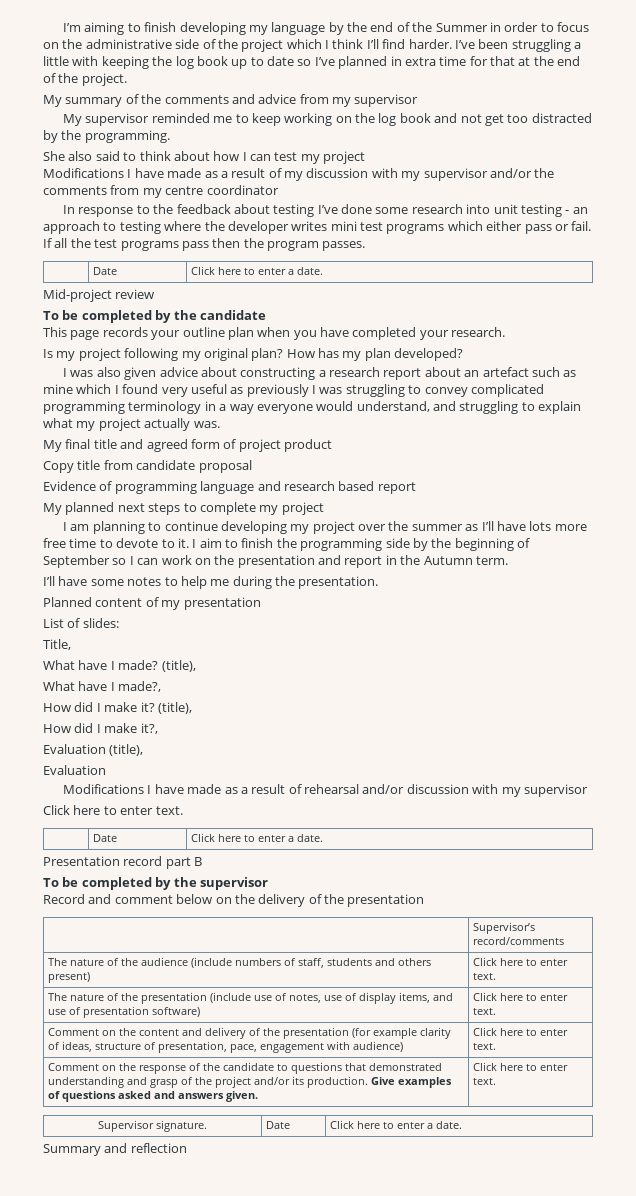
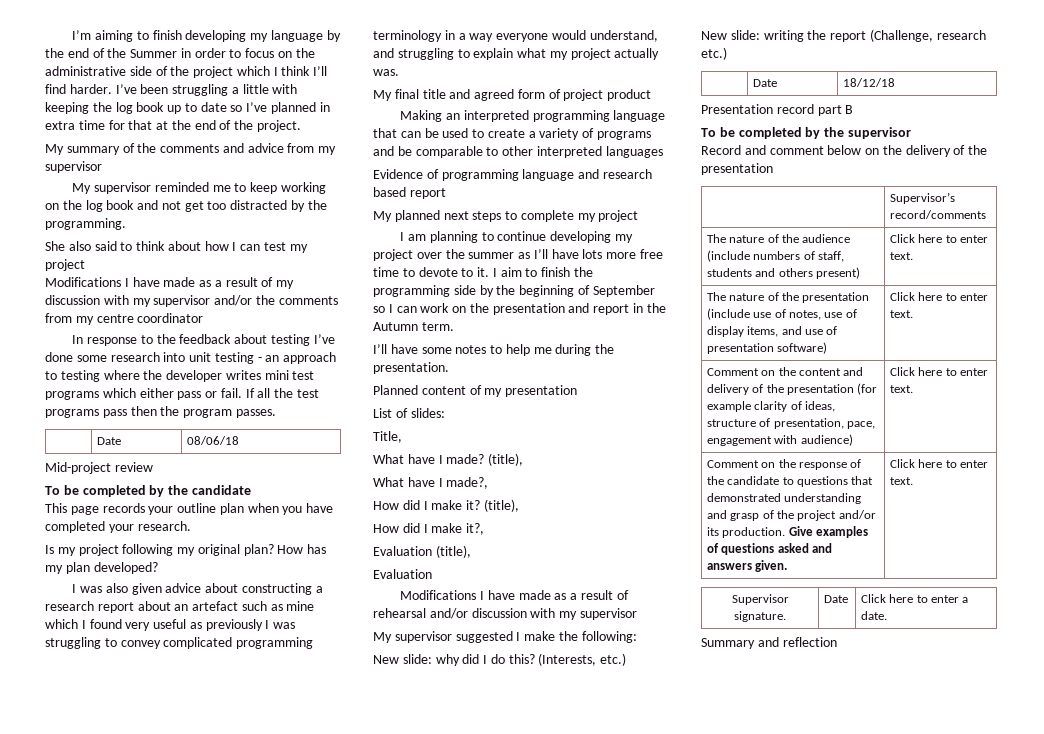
[191,266,324,275] Click here to enter a date. -> [186,436,239,445] 08/06/18
[43,460,252,473] Copy title from candidate proposal -> [400,110,666,122] [373,128,652,140] [373,146,663,158] Making an interpreted programming language that can be used to create a variety of programs and be comparable to other interpreted languages
[43,805,183,815] [93,834,118,842] [191,833,324,842] Click here to enter text. // | Date | Click here to enter a date. -> [373,631,637,643] [373,653,627,666] [701,29,986,42] [701,47,727,60] [752,79,777,87] [842,78,895,87] My supervisor suggested I make the following: // New slide: why did I do this? (Interests, etc.) // New slide: writing the report (Challenge, research etc.) // | Date | 18/12/18

